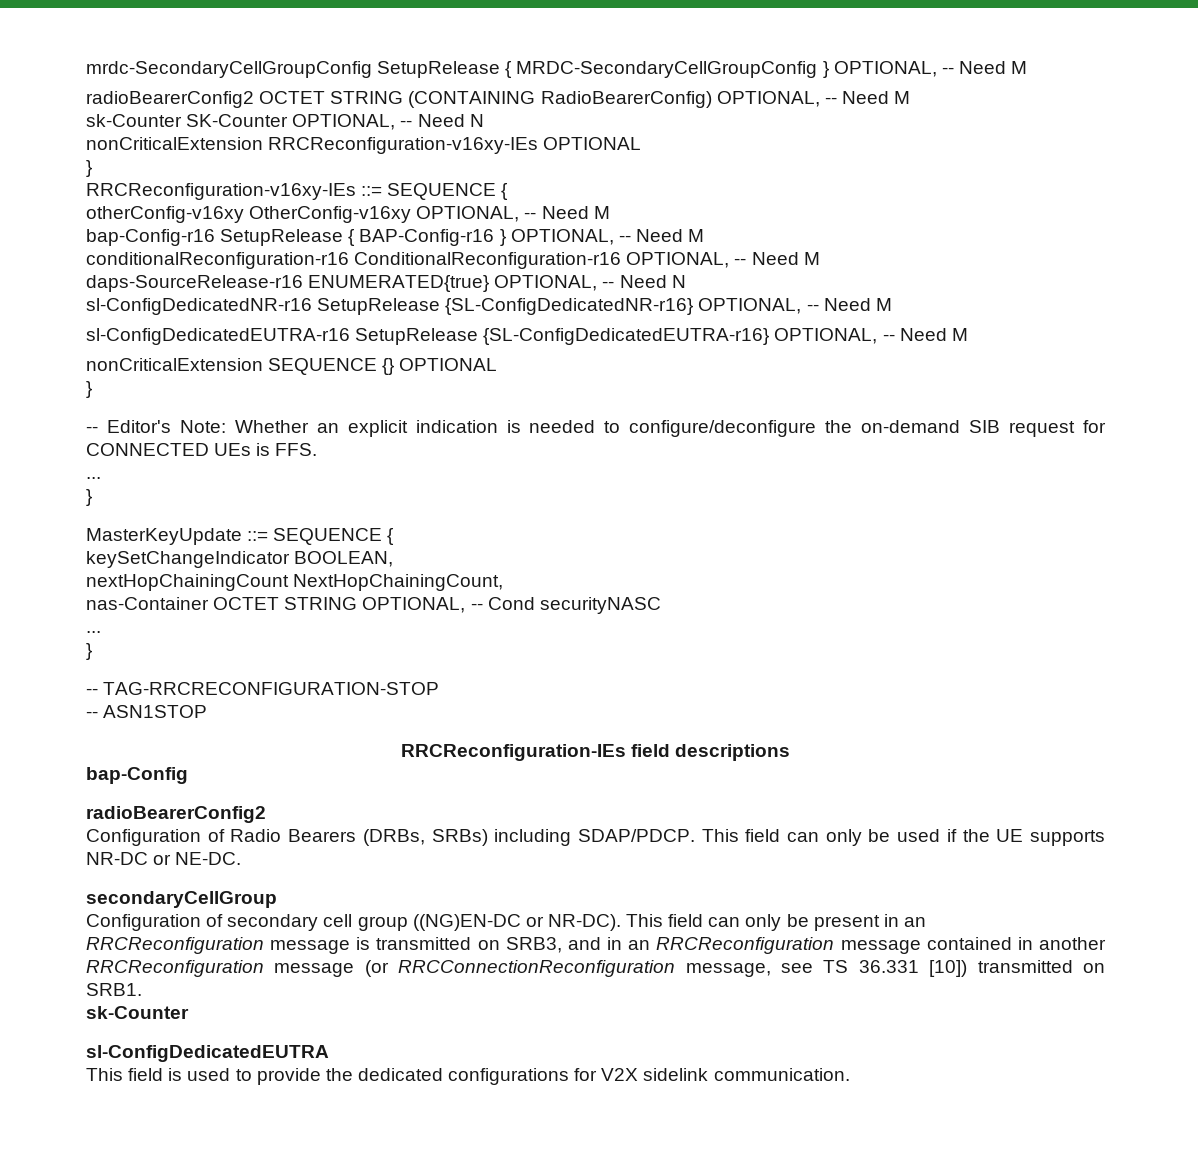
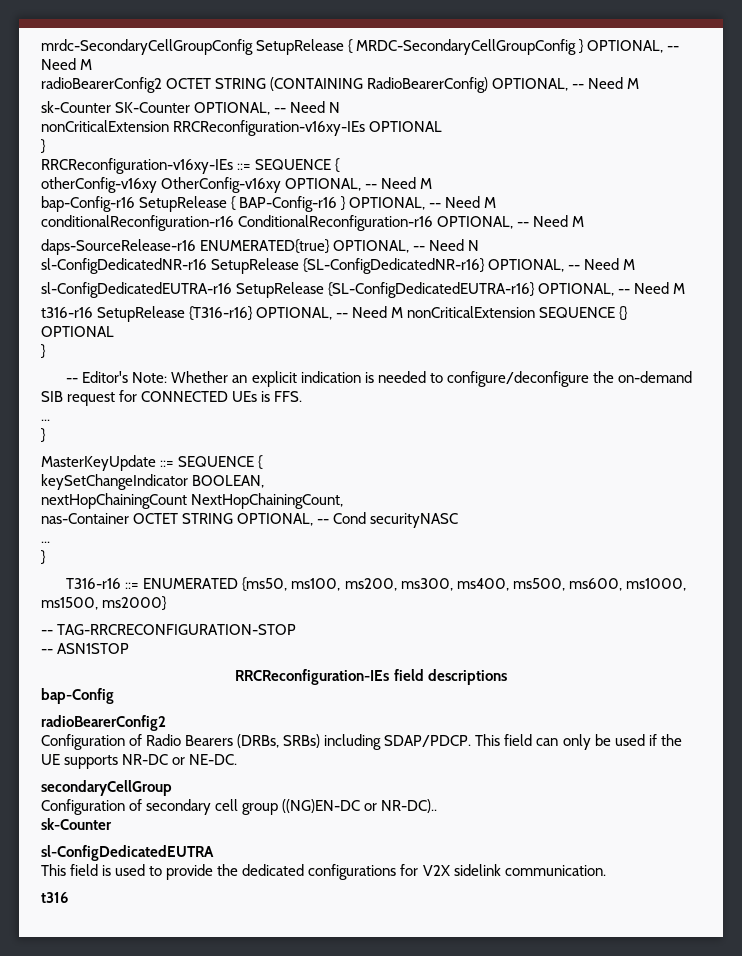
(968, 334) none -> [41,306,404,322] t316-r16 SetupRelease {T316-r16} OPTIONAL, -- Need M
(92, 651) none -> [66,577,686,592] [41,596,168,611] // T316-r16 ::= ENUMERATED {ms50, ms100, ms200, ms300, ms400, ms500, ms600, ms1000, ms1500, ms2000}
[547,914,926,931] [86,937,1107,954] [86,960,1105,977] [86,983,142,996] NR-DC). This field can only be present in an RRCReconfiguration message is transmitted on SRB3, and in an RRCReconfiguration message contained in another RRCReconfiguration message (or RRCConnectionReconfiguration message, see TS 36.331 [10]) transmitted on SRB1. -> [381,799,438,813] NR-DC)..
(850, 1074) none -> [41,892,68,903] // t316

